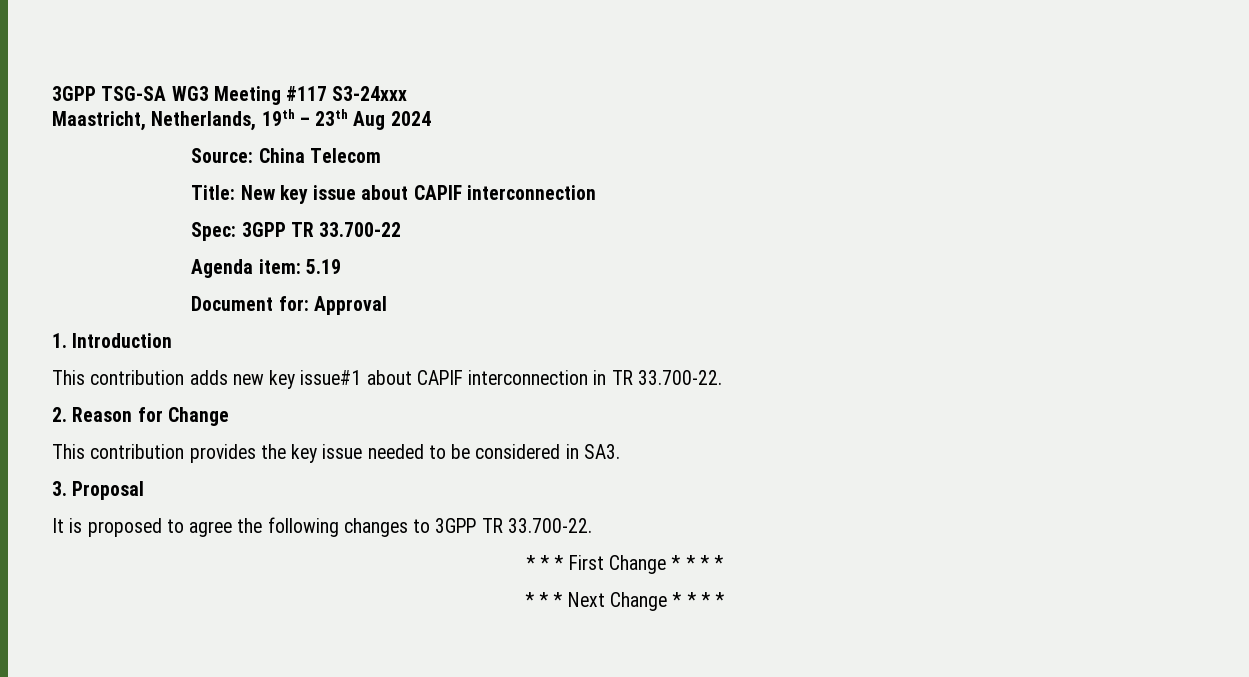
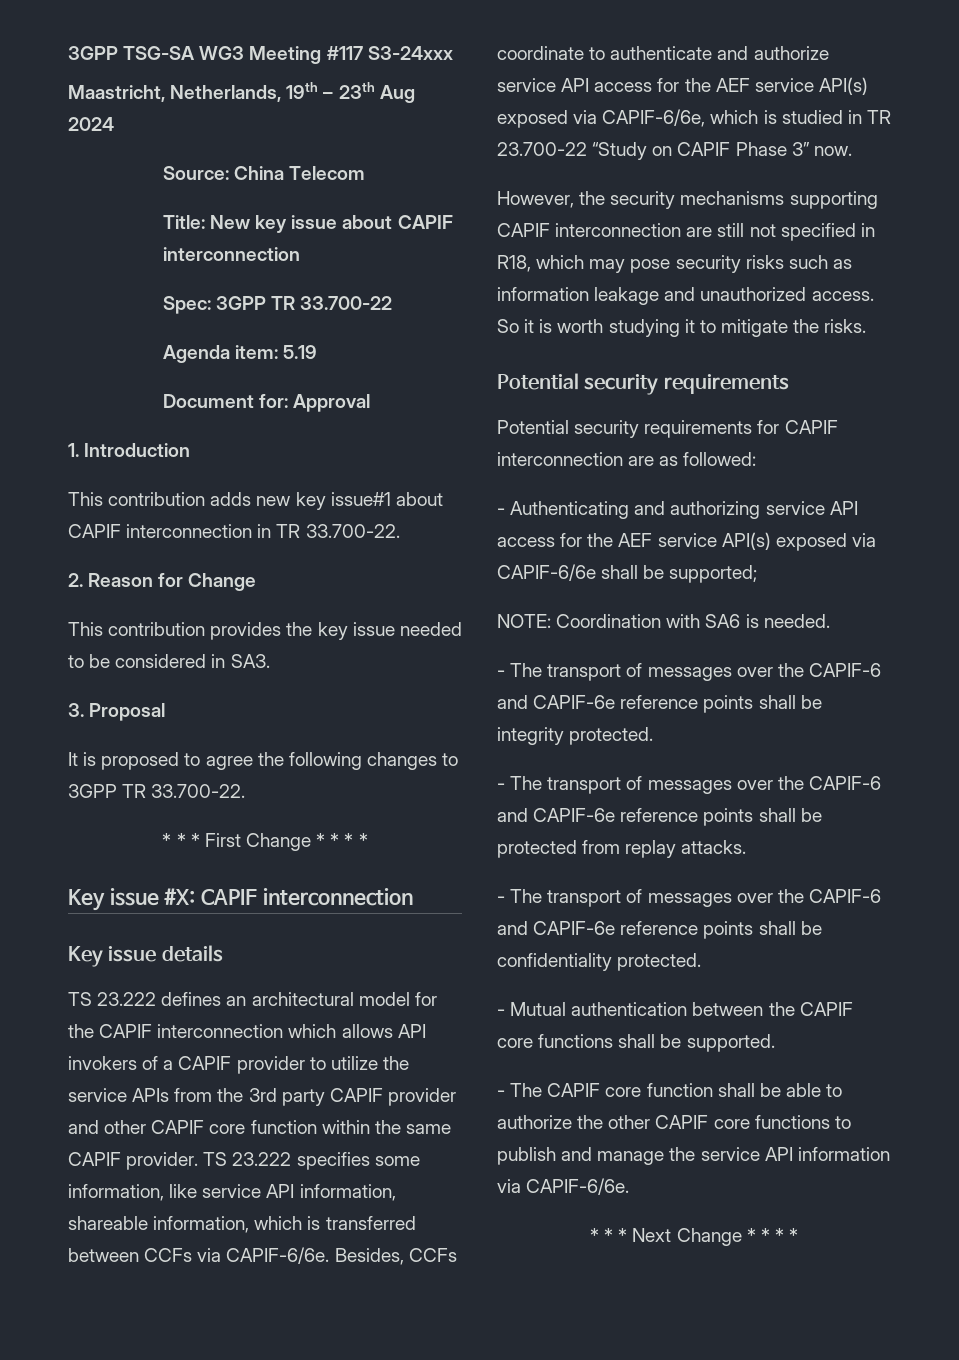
(724, 562) none -> [68,888,413,911] [68,945,223,967] [68,992,437,1006] [68,1024,426,1038] [68,1056,409,1074] [68,1088,456,1106] [68,1120,451,1134] [68,1152,420,1170] [68,1184,396,1201] [68,1216,416,1233] [68,1247,457,1265] [497,46,829,60] [497,77,868,95] [497,109,891,128] [497,142,852,160] [497,191,878,209] [497,223,875,241] [497,255,852,273] [497,287,874,305] [497,319,867,337] [497,373,789,395] [497,420,838,438] [497,452,757,466] [497,501,858,519] [497,532,876,551] [497,564,758,583] [497,614,830,628] [497,663,881,681] [497,695,822,713] [497,727,654,745] [497,776,881,794] [497,808,822,826] [497,840,747,858] [497,889,881,907] [497,921,822,939] [497,953,702,971] [497,1002,853,1016] [497,1034,775,1052] [497,1083,843,1097] [497,1115,851,1129] [497,1147,890,1165] [497,1178,630,1195] // Key issue #X: CAPIF interconnection // Key issue details // TS 23.222 defines an architectural model for the CAPIF interconnection which allows API invokers of a CAPIF provider to utilize the service APIs from the 3rd party CAPIF provider and other CAPIF core function within the same CAPIF provider. TS 23.222 specifies some information, like service API information, shareable information, which is transferred between CCFs via CAPIF-6/6e. Besides, CCFs coordinate to authenticate and authorize service API access for the AEF service API(s) exposed via CAPIF-6/6e, which is studied in TR 23.700-22 “Study on CAPIF Phase 3” now. // However, the security mechanisms supporting CAPIF interconnection are still not specified in R18, which may pose security risks such as information leakage and unauthorized access. So it is worth studying it to mitigate the risks. // Potential security requirements // Potential security requirements for CAPIF interconnection are as followed: // - Authenticating and authorizing service API access for the AEF service API(s) exposed via CAPIF-6/6e shall be supported; // NOTE: Coordination with SA6 is needed. // - The transport of messages over the CAPIF-6 and CAPIF-6e reference points shall be integrity protected. // - The transport of messages over the CAPIF-6 and CAPIF-6e reference points shall be protected from replay attacks. // - The transport of messages over the CAPIF-6 and CAPIF-6e reference points shall be confidentiality protected. // - Mutual authentication between the CAPIF core functions shall be supported. // - The CAPIF core function shall be able to authorize the other CAPIF core functions to publish and manage the service API information via CAPIF-6/6e.

